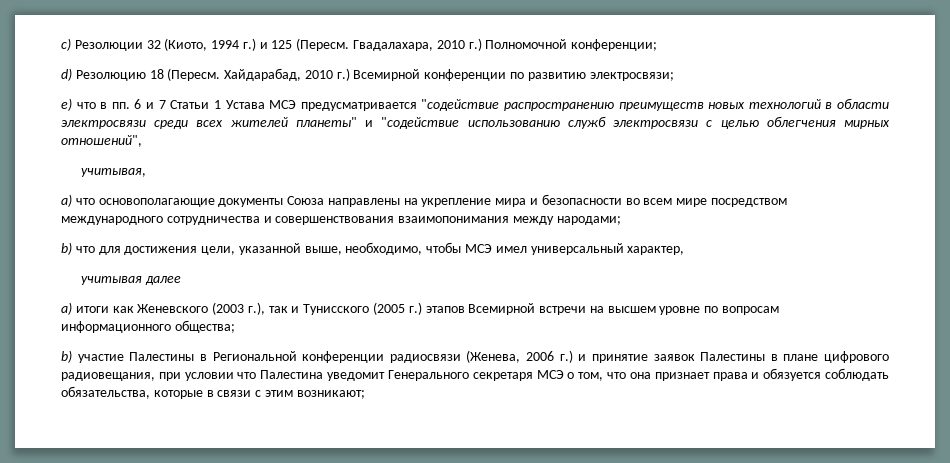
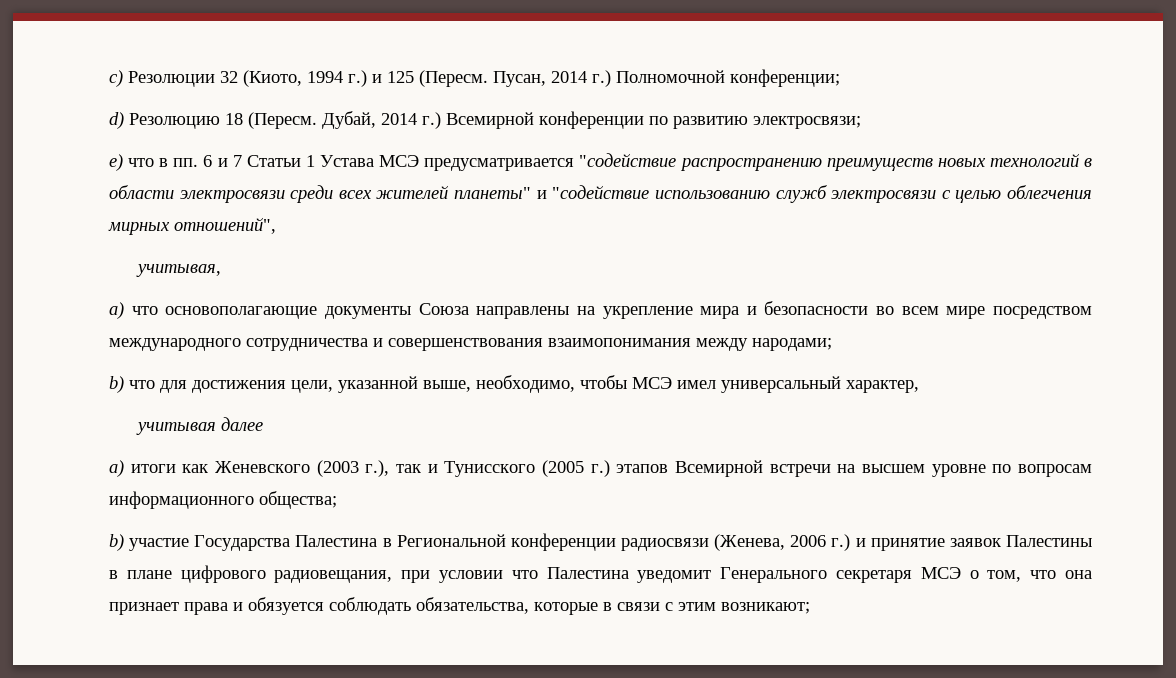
[353,40,465,51] Гвадалахара, 2010 -> [493,71,587,87] Пусан, 2014
[224,68,333,81] Хайдарабад, 2010 -> [322,111,417,129] Дубай, 2014
[129,352,195,361] Палестины -> [194,535,378,551] Государства Палестина

